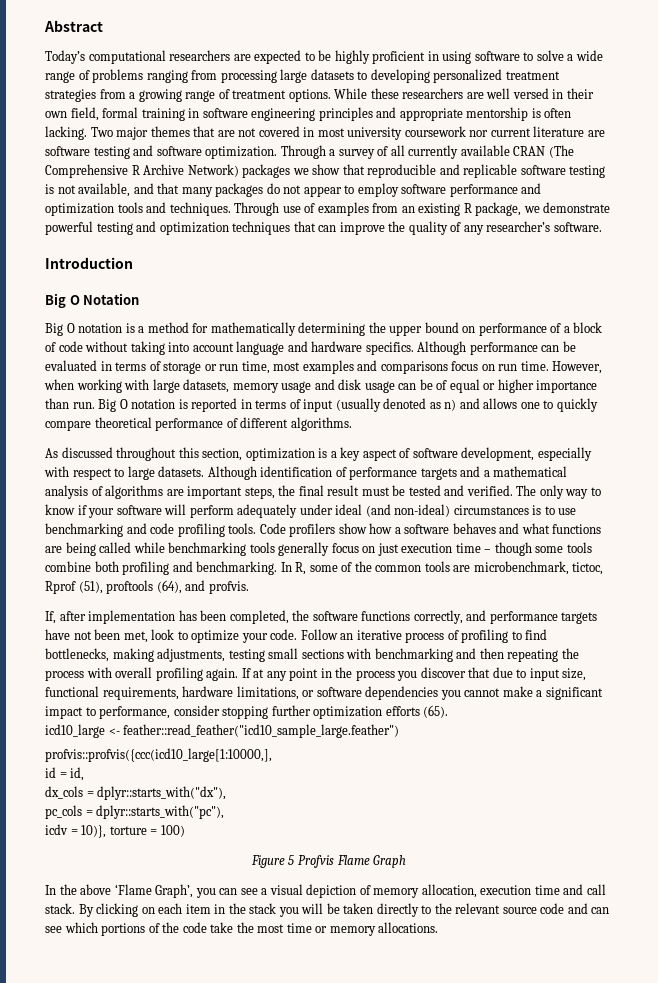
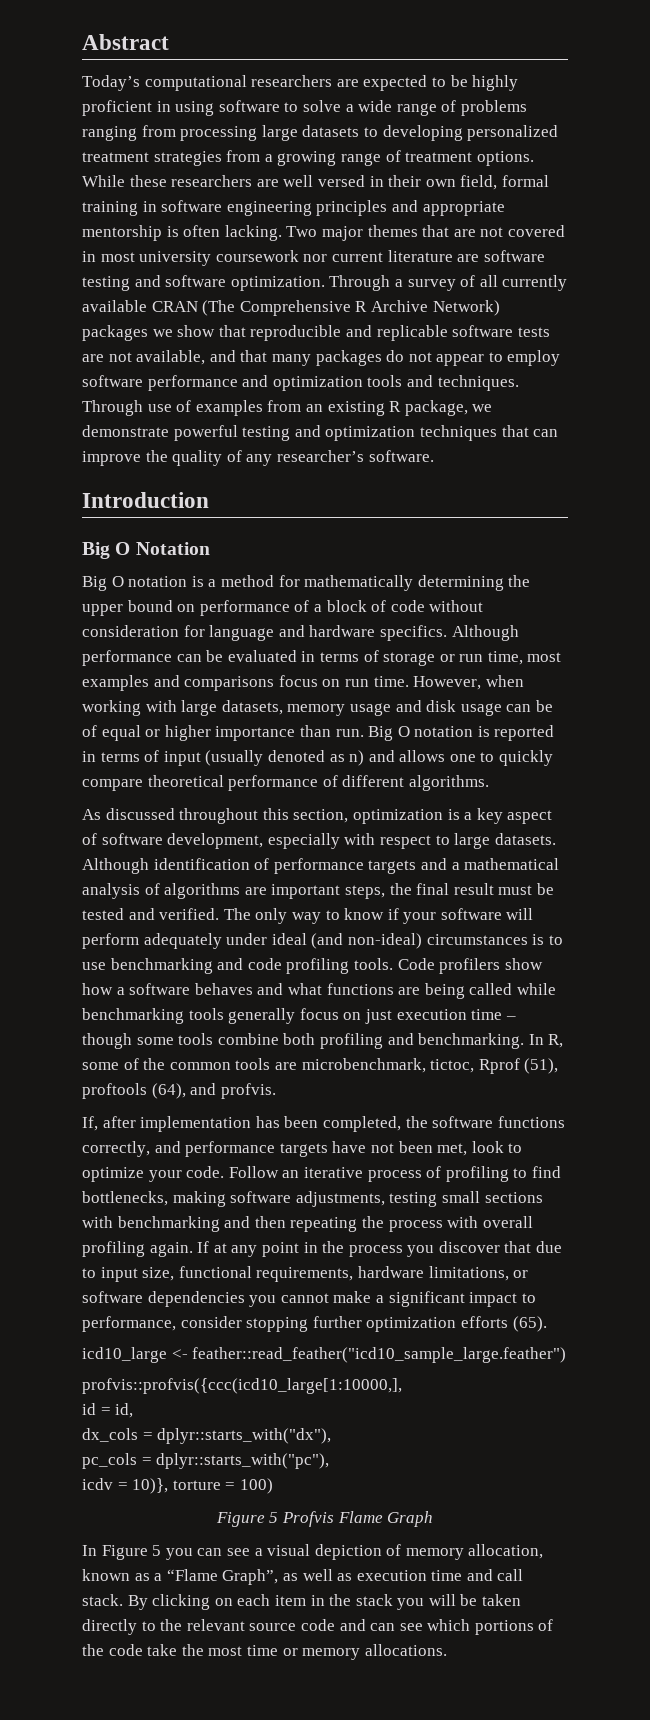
[569,165,606,178] [45,184,54,194] testing is -> [517,327,550,337] [82,354,104,362] tests are
[130,341,234,355] taking into account -> [82,625,205,637] consideration for
(154, 655) none -> [230,1191,292,1203] software
[59,884,194,898] the above ‘Flame Graph’, -> [101,1545,162,1560] Figure 5
(477, 891) none -> [82,1569,353,1585] known as a “Flame Graph”, as well as

